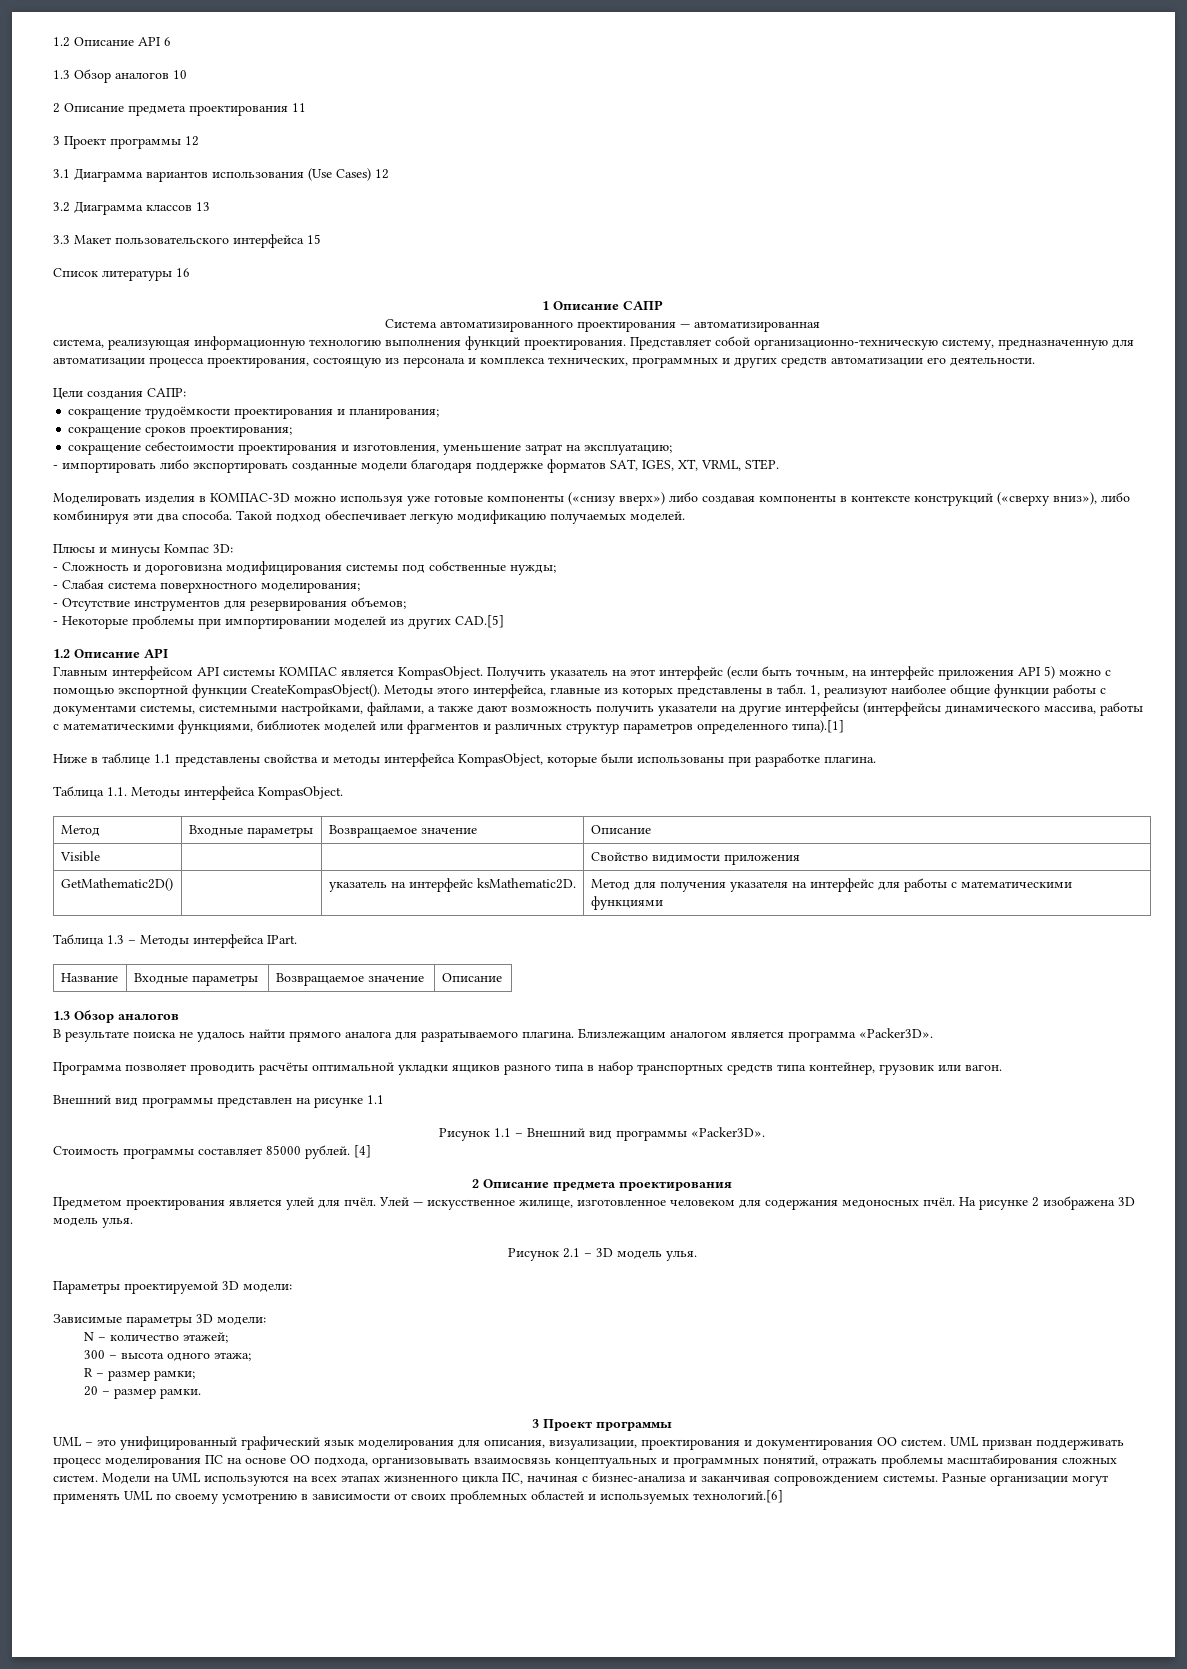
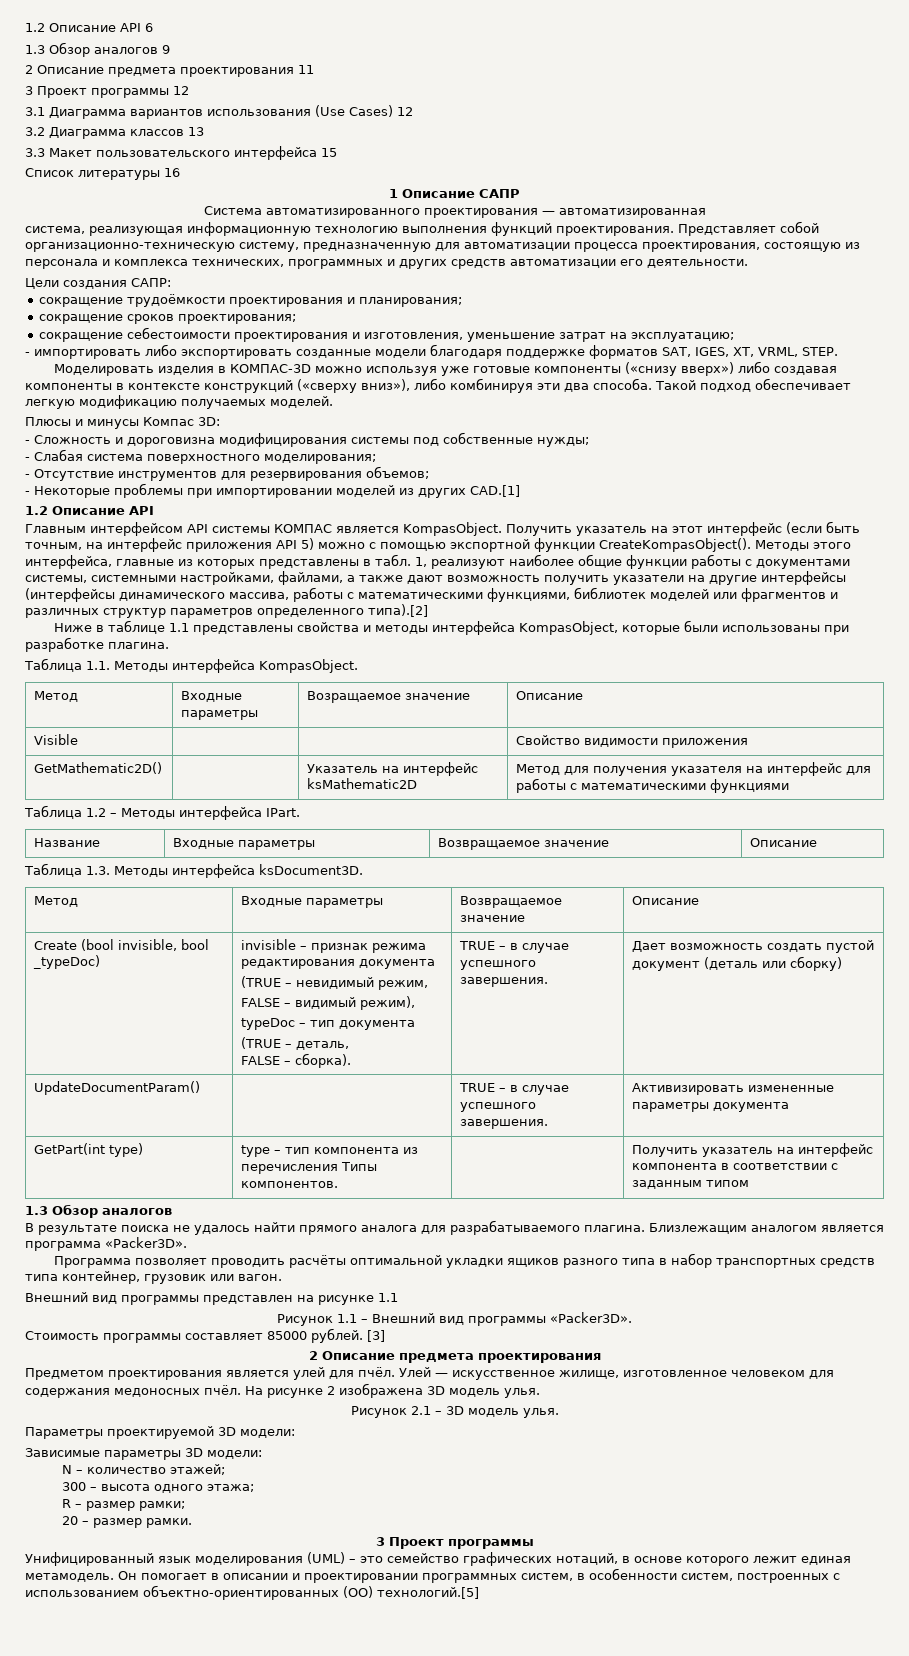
[173,70,187,79] 10 -> [162,45,170,54] 9
[455,615,504,628] CAD.[5] -> [470,485,520,497] CAD.[1]
[792,720,844,733] типа).[1] -> [368,604,428,617] типа).[2]
[328,825,417,838] Возвращаемое -> [307,691,402,703] Возращаемое
[328,878,576,892] указатель на интерфейс ksMathematic2D. -> [307,762,479,776] [307,778,418,789] Указатель на интерфейс ksMathematic2D
[107,935,124,944] 1.3 -> [86,808,106,817] 1.2
(502, 977) none -> [24,863,363,878] [34,896,79,907] [241,896,384,908] [460,896,563,908] [460,915,526,922] [632,896,700,905] [34,939,210,951] [33,955,101,969] [241,939,427,953] [241,959,436,969] [241,976,429,990] [241,996,416,1010] [241,1018,416,1030] [241,1037,350,1050] [241,1053,352,1068] [459,941,570,953] [460,960,537,970] [460,977,549,987] [632,940,875,953] [632,956,843,971] [34,1081,201,1095] [459,1083,570,1095] [460,1102,537,1112] [460,1119,549,1129] [632,1083,835,1095] [632,1102,790,1112] [34,1143,144,1157] [241,1145,419,1157] [241,1162,378,1174] [241,1181,339,1188] [632,1143,874,1157] [632,1163,839,1170] [632,1180,750,1189] // Таблица 1.3. Методы интерфейса ksDocument3D. // Метод | Входные параметры | Возвращаемое значение | Описание // Create (bool invisible, bool _typeDoc) | invisible – признак режима редактирования документа // (TRUE – невидимый режим, // FALSE – видимый режим), // typeDoc – тип документа // (TRUE – деталь, // FALSE – сборка). | TRUE – в случае успешного завершения. | Дает возможность создать пустой документ (деталь или сборку) // UpdateDocumentParam() | | TRUE – в случае успешного завершения. | Активизировать измененные параметры документа // GetPart(int type) | type – тип компонента из перечисления Типы компонентов. | | Получить указатель на интерфейс компонента в соответствии с заданным типом
[421,1031,518,1042] разратываемого -> [450,1220,580,1235] разрабатываемого
[354,1145,371,1158] [4] -> [367,1330,385,1342] [3]
[53,1436,1124,1450] [53,1454,1117,1468] [53,1472,1108,1486] [53,1490,783,1504] UML – это унифицированный графический язык моделирования для описания, визуализации, проектирования и документирования ОО систем. UML призван поддерживать процесс моделирования ПС на основе ОО подхода, организовывать взаимосвязь концептуальных и программных понятий, отражать проблемы масштабирования сложных систем. Модели на UML используются на всех этапах жизненного цикла ПС, начиная с бизнес-анализа и заканчивая сопровождением системы. Разные организации могут применять UML по своему усмотрению в зависимости от своих проблемных областей и используемых технологий.[6] -> [25,1552,851,1566] [25,1568,840,1583] [25,1585,479,1600] Унифицированный язык моделирования (UML) – это семейство графических нотаций, в основе которого лежит единая метамодель. Он помогает в описании и проектировании программных систем, в особенности систем, построенных с использованием объектно-ориентированных (ОО) технологий.[5]

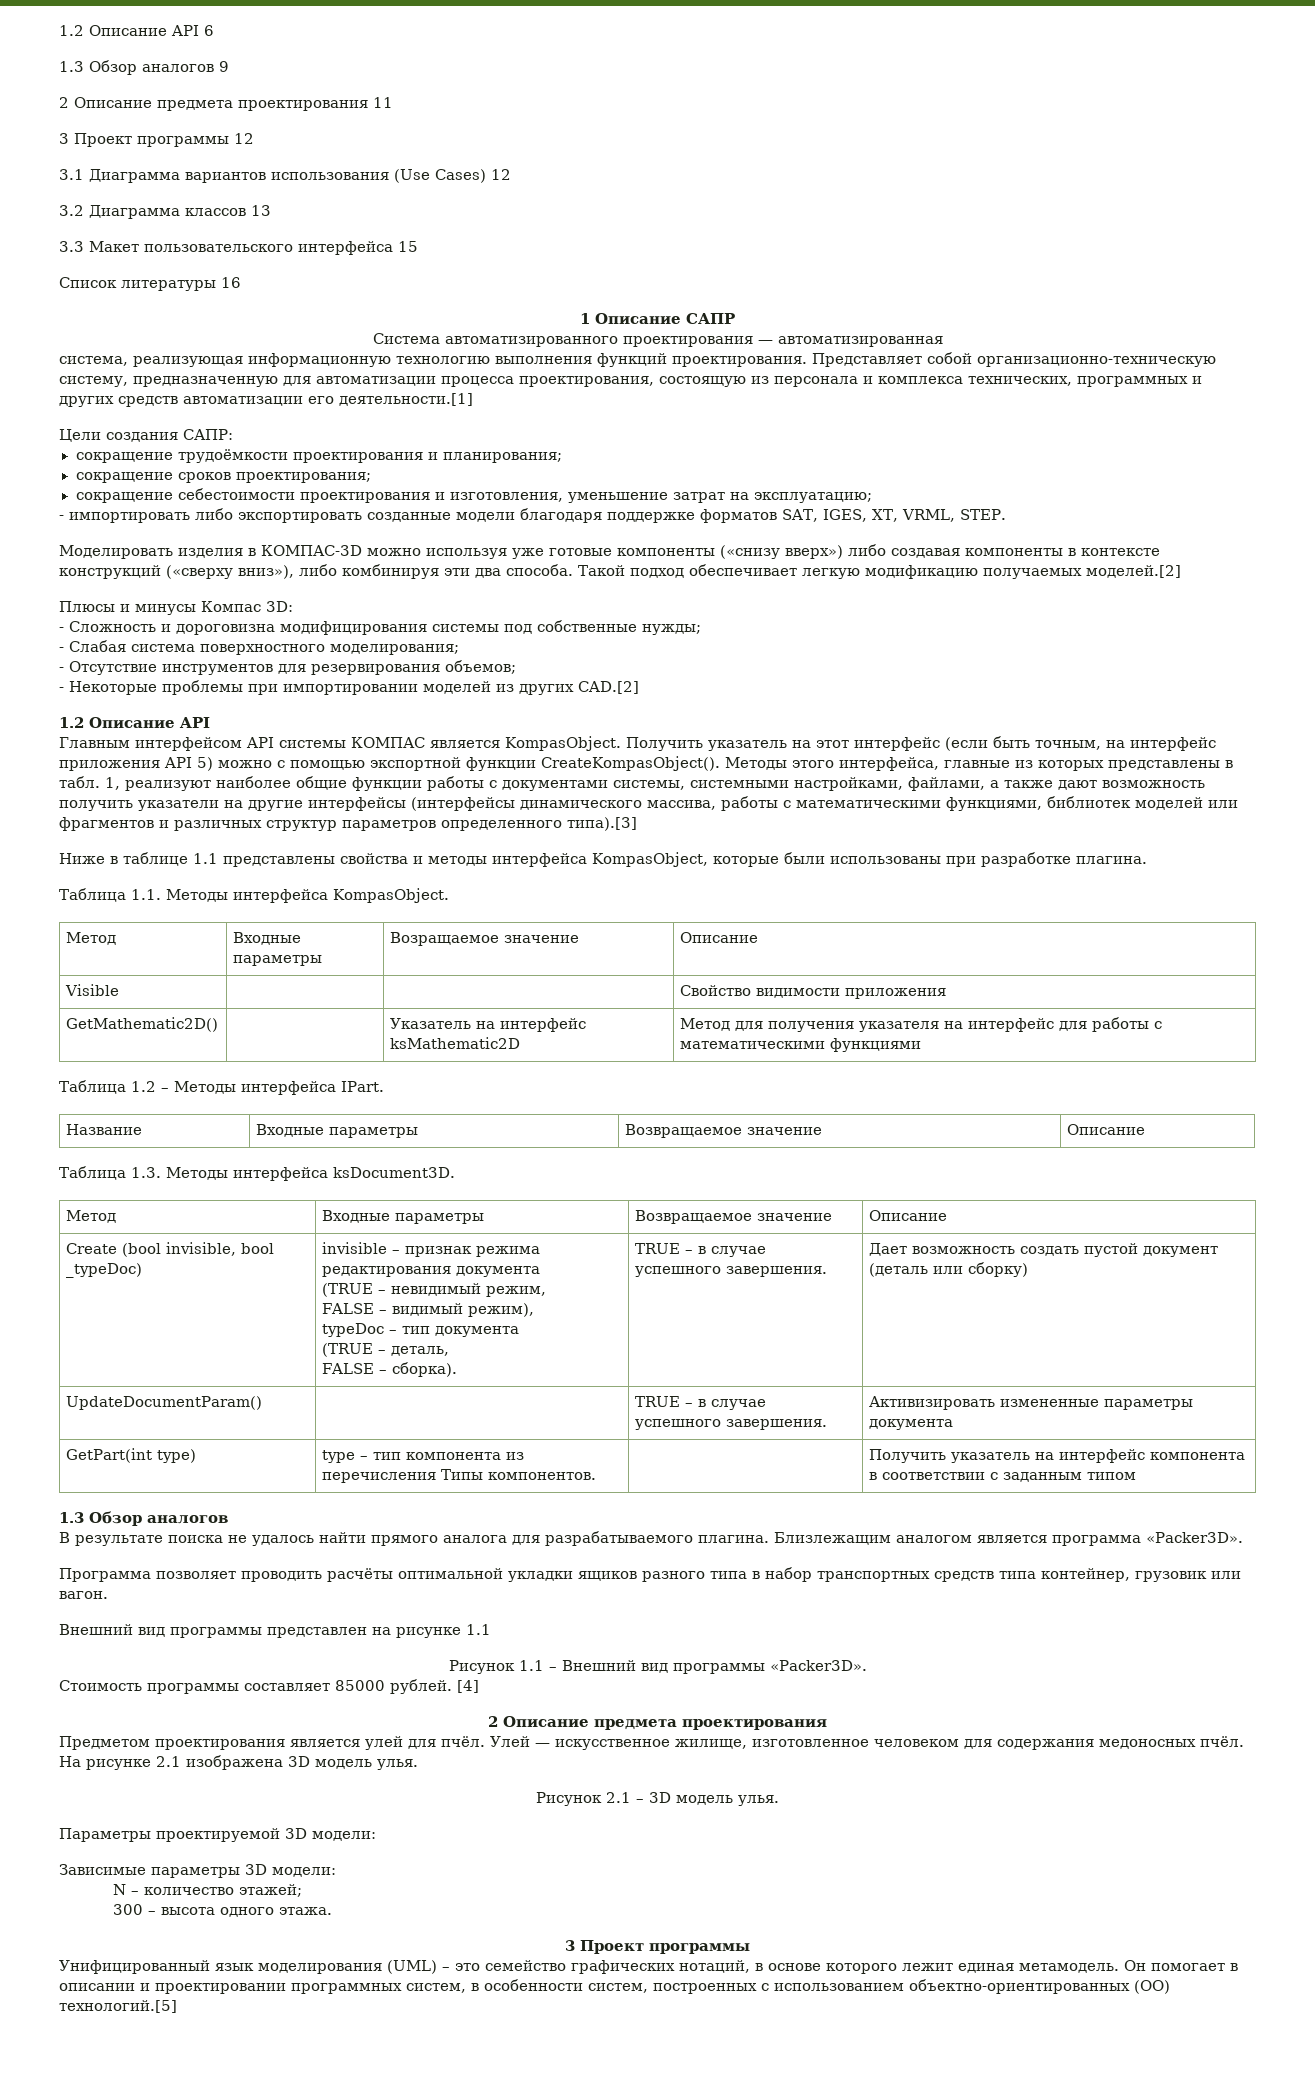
[647,259,748,268] деятельности. -> [339,393,473,406] деятельности.[1]
[270,396,333,408] моделей. -> [1086,565,1181,578] моделей.[2]
[470,485,520,497] CAD.[1] -> [578,681,639,694] CAD.[2]
[368,604,428,617] типа).[2] -> [567,817,637,831] типа).[3]
[367,1330,385,1342] [3] -> [457,1680,479,1693] [4]
[327,1386,335,1395] 2 -> [156,1756,181,1767] 2.1
[207,1484,255,1492] [62,1499,186,1511] [62,1516,193,1528] этажа; // R – размер рамки; // 20 – размер рамки. -> [279,1907,333,1915] этажа.

